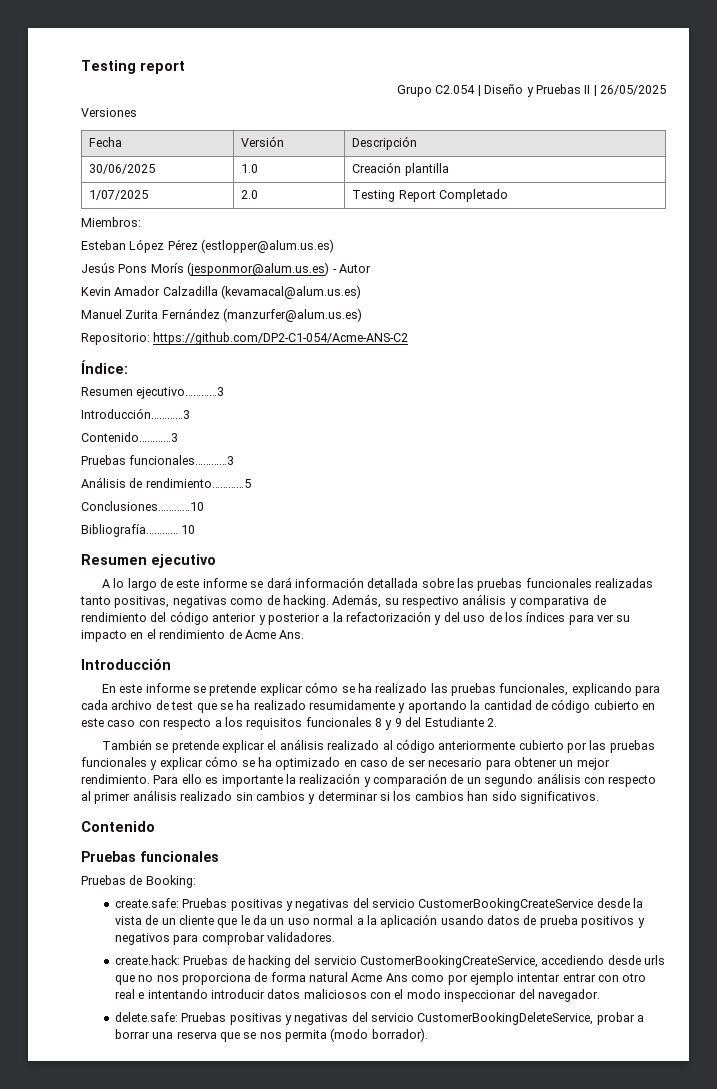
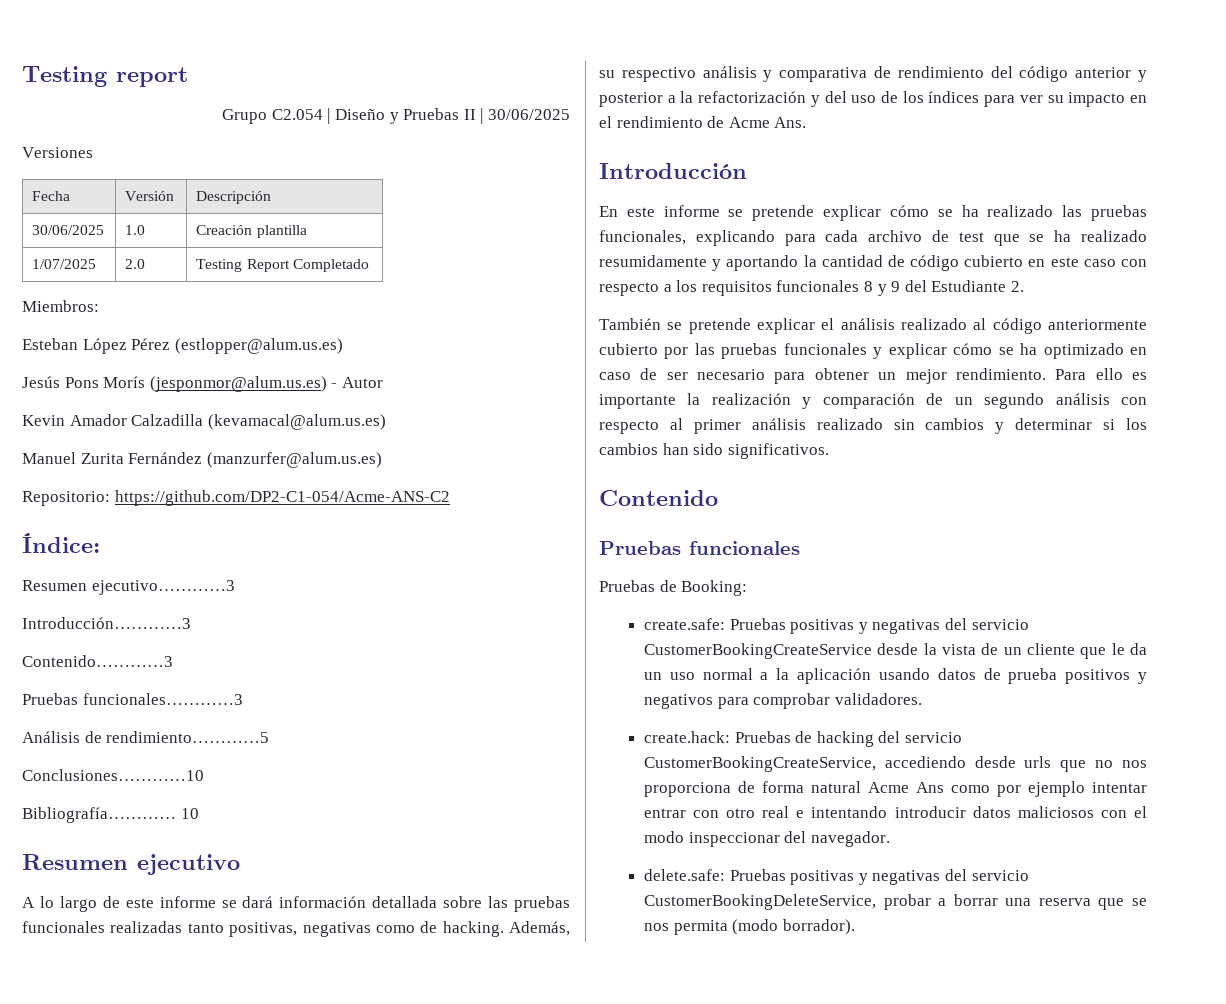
[600,85,666,95] 26/05/2025 -> [487,109,570,120] 30/06/2025

